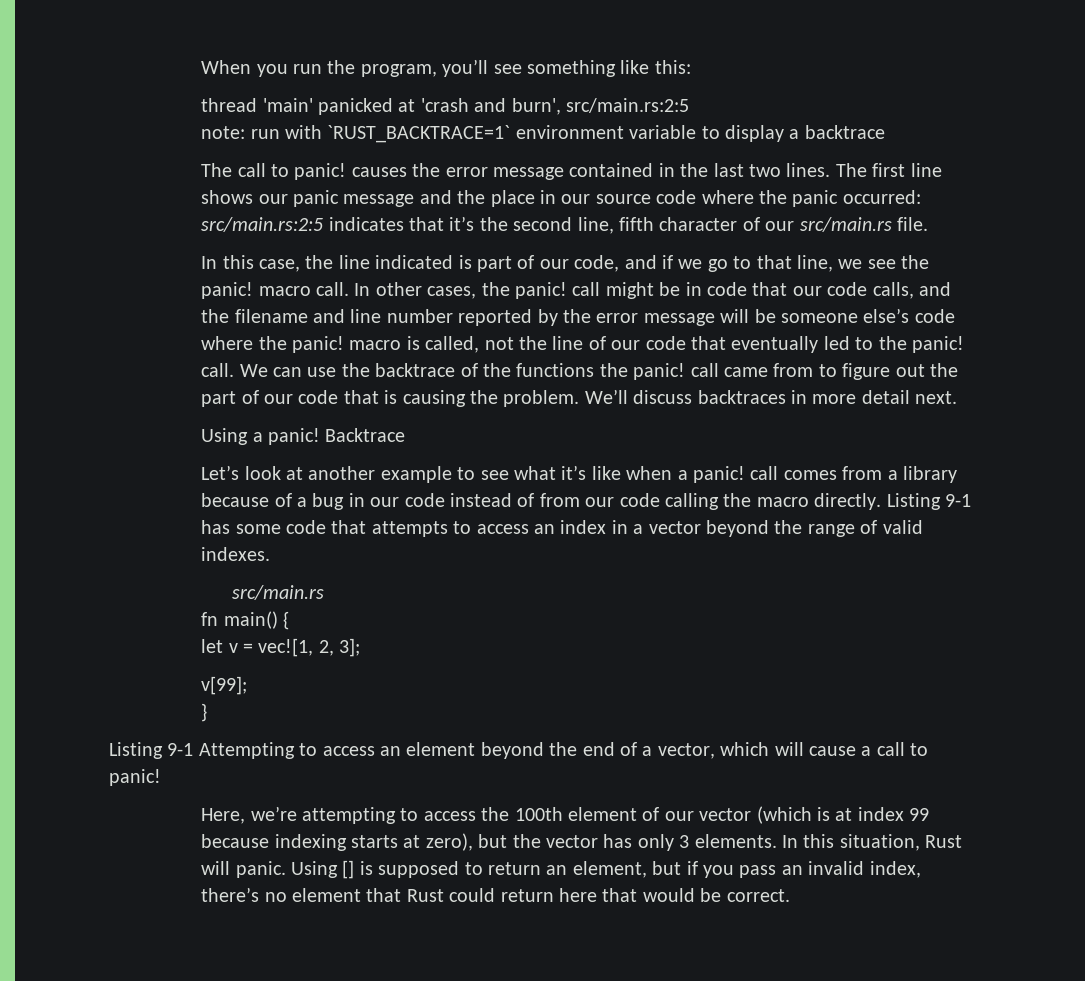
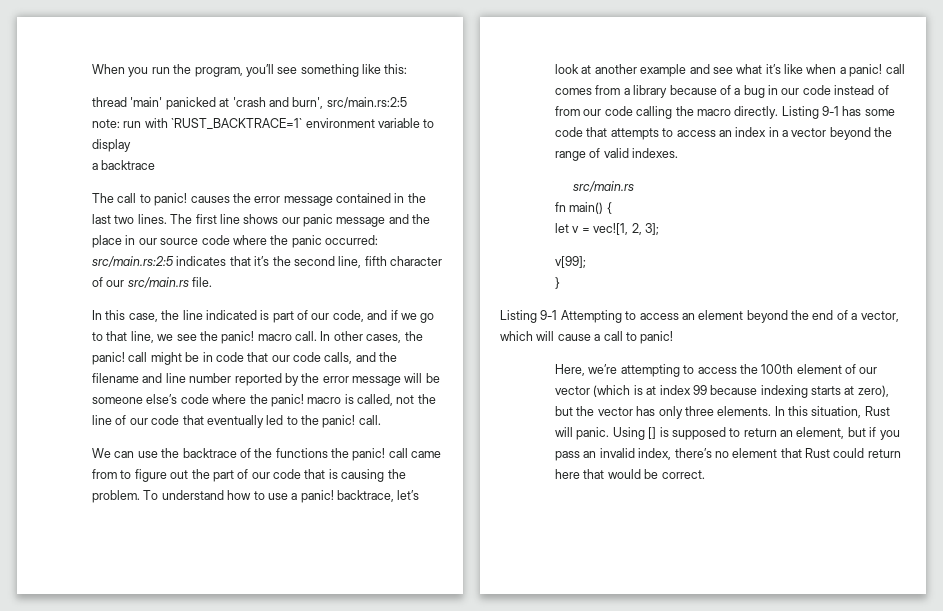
(785, 133) none -> (132, 145) //
(235, 370) none -> (381, 420) //
[584,389,958,404] [201,428,406,445] [201,465,240,480] We’ll discuss backtraces in more detail next. // Using a panic! Backtrace // Let’s -> [143,490,420,503] To understand how to use a panic! backtrace, let’s
[457,467,476,480] to -> [689,64,710,74] and
[679,835,690,848] 3 -> [684,406,714,416] three

